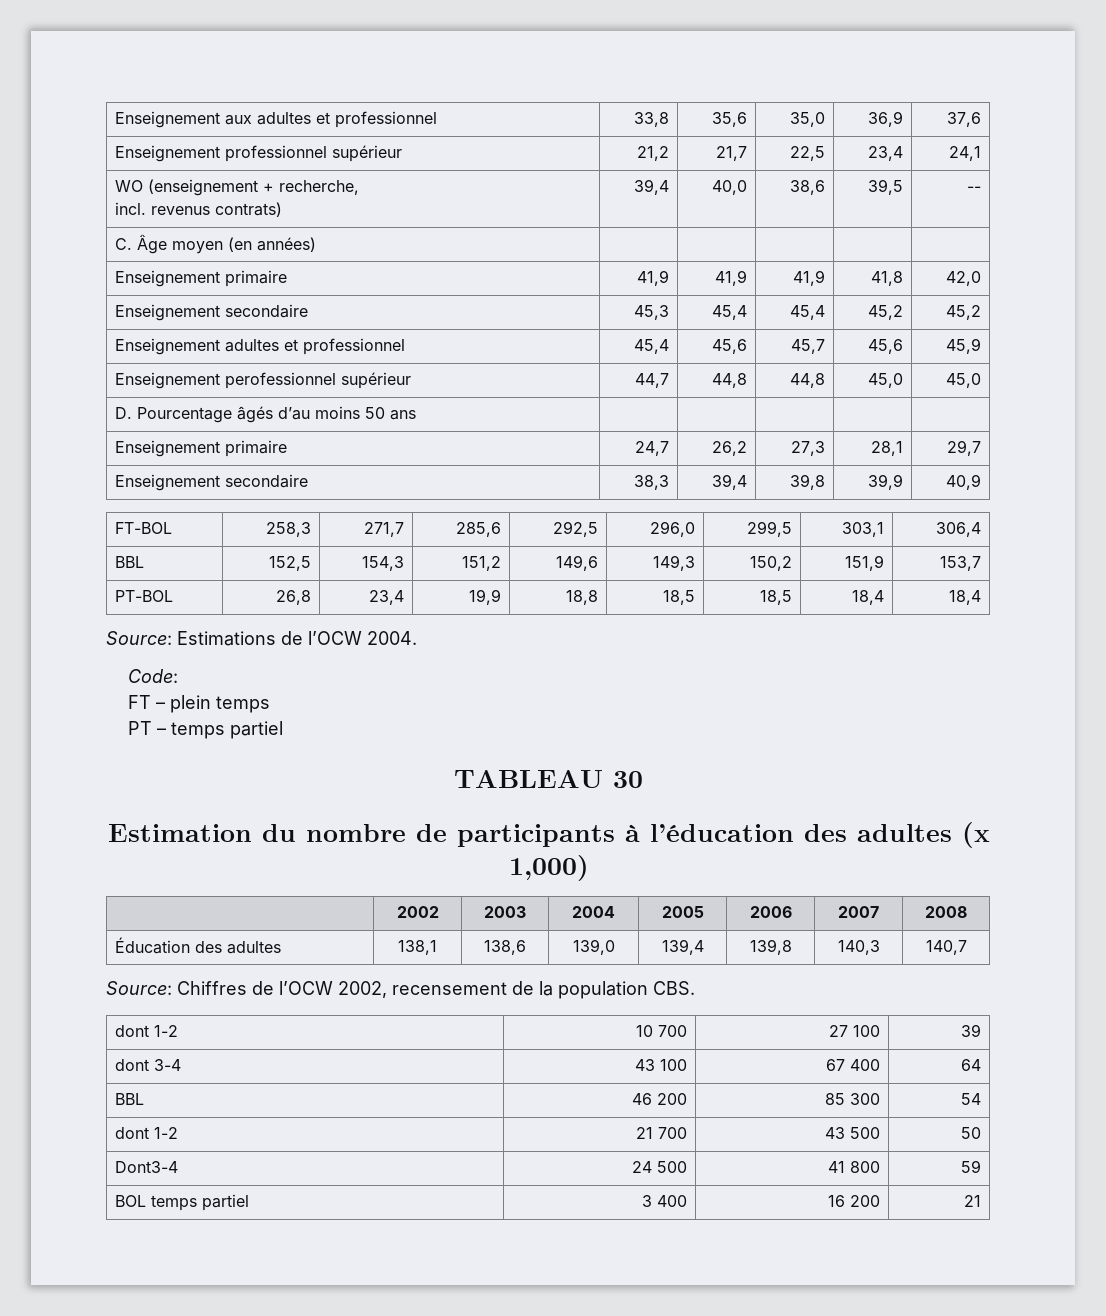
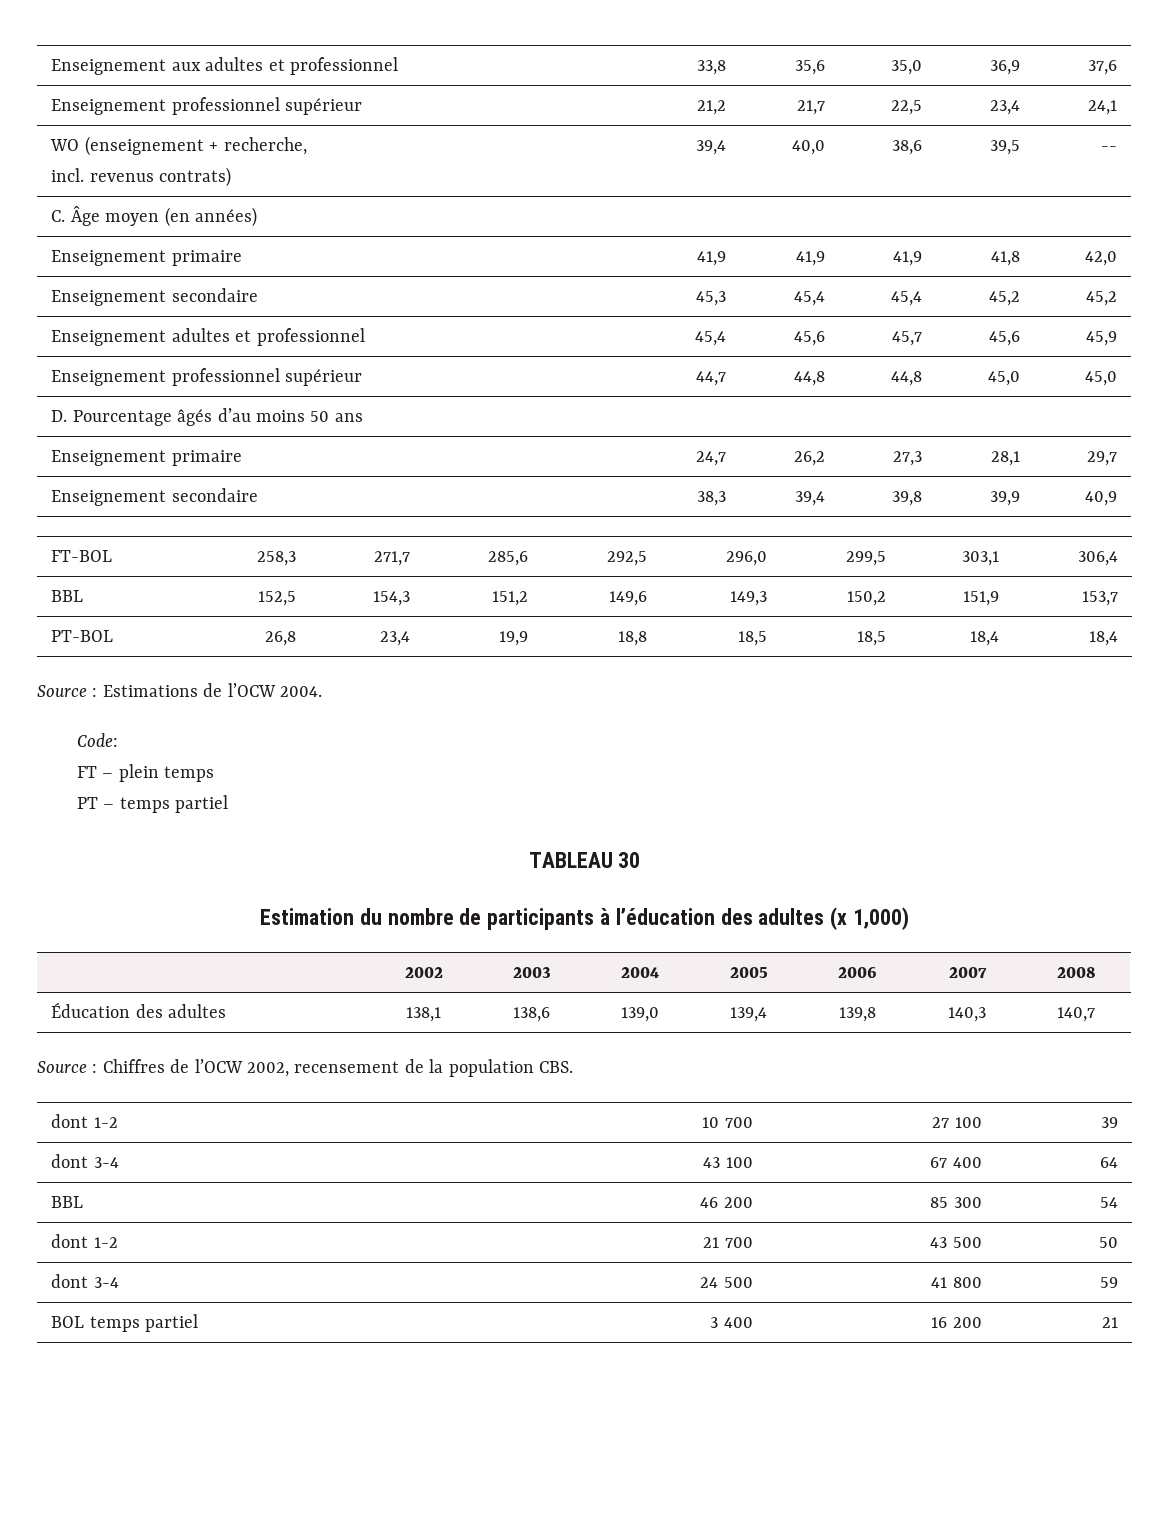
[225,372,337,389] perofessionnel -> [171,368,280,386] professionnel
[106,631,172,645] Source: -> [37,685,98,697] Source :
[106,981,172,995] Source: -> [37,1061,98,1073] Source :
[115,1161,179,1173] Dont3-4 -> [51,1274,119,1288] dont 3-4

